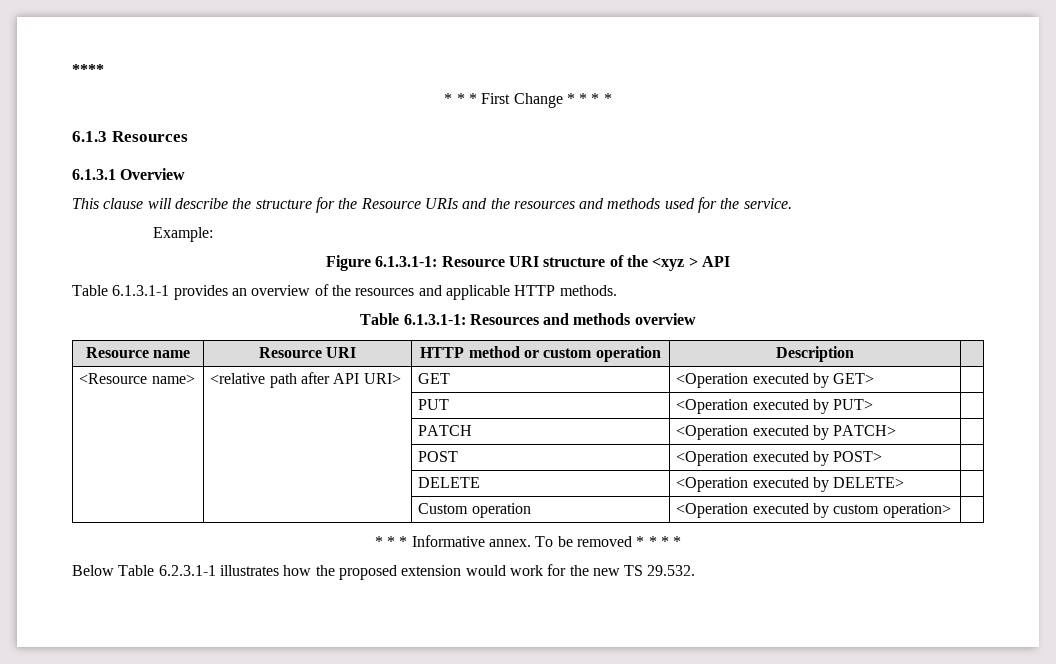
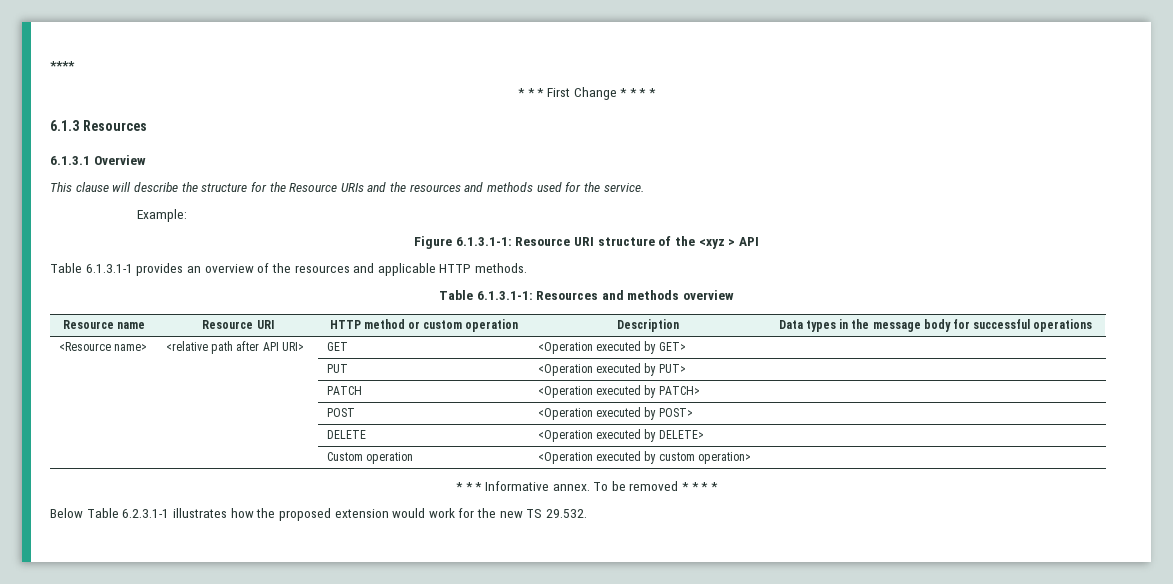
(854, 354) none -> [778,319,1093,332] Data types in the message body for successful operations

